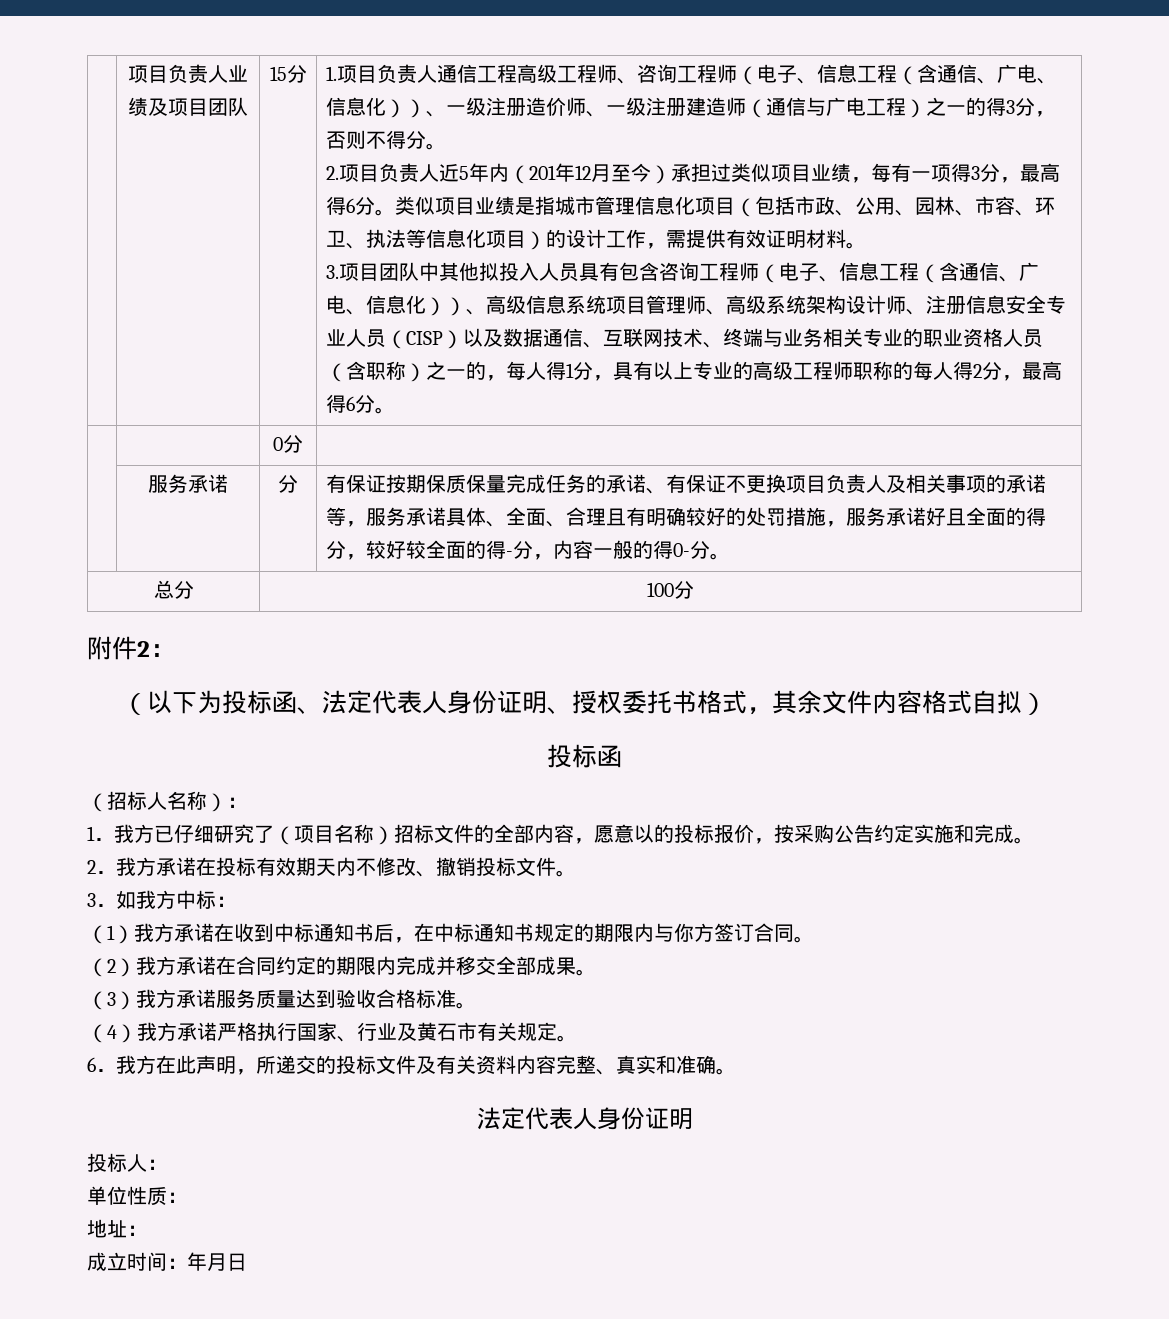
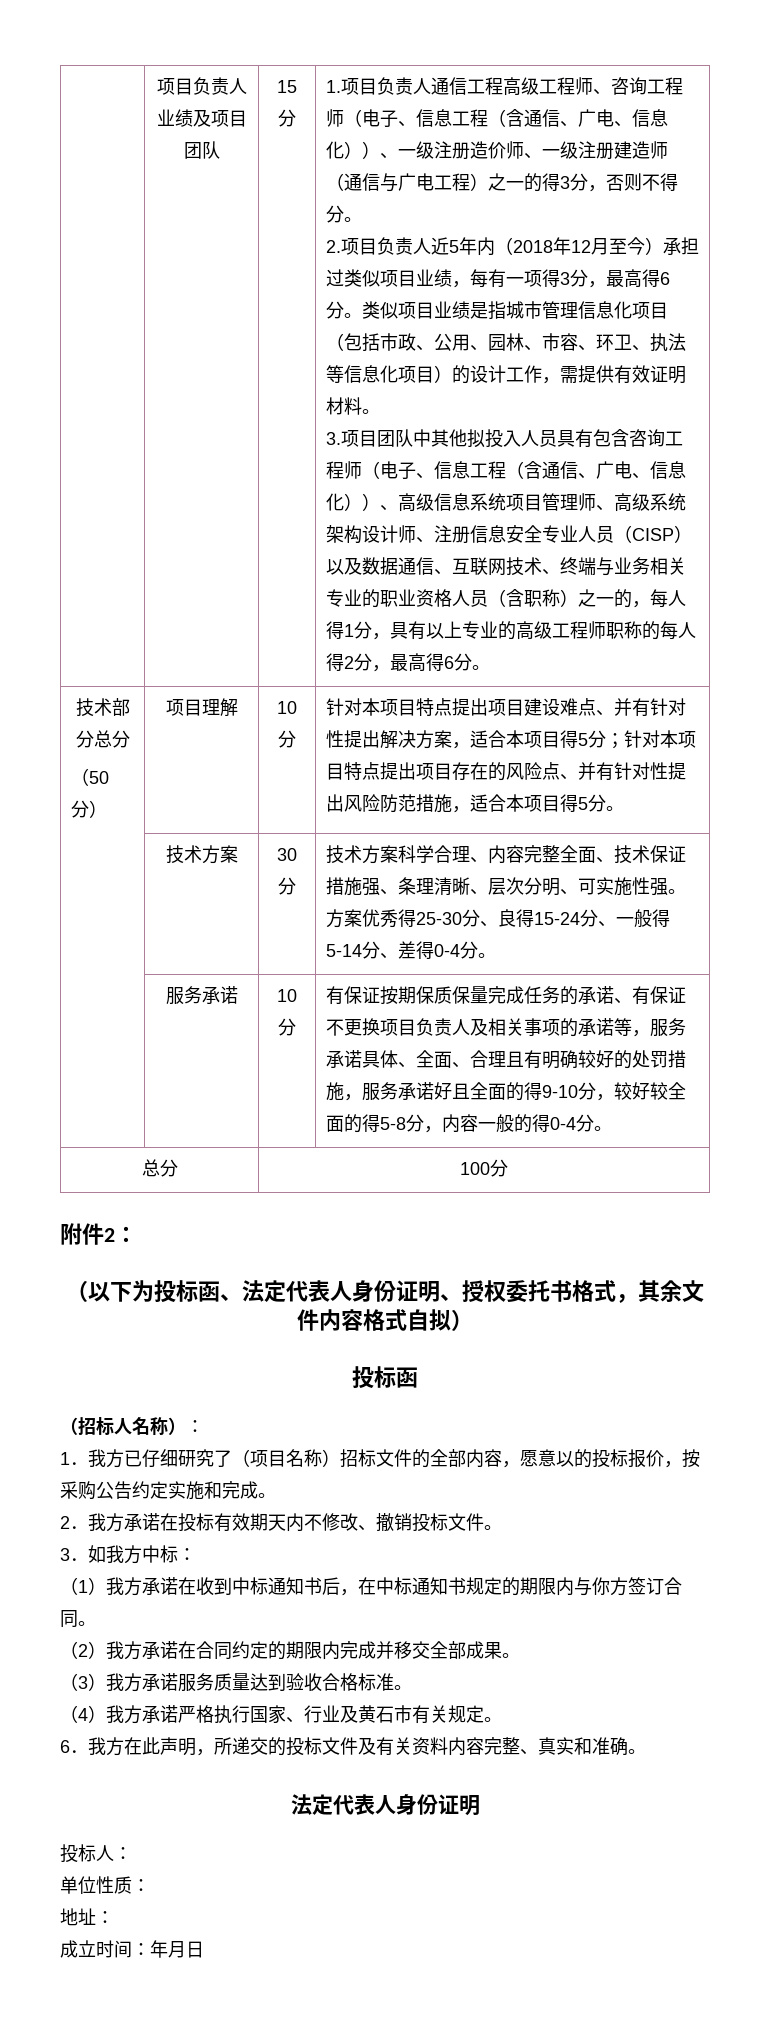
[528,165,556,180] 201 -> [512,240,553,253] 2018
[273,434,303,453] | | 0分 | -> [75,698,130,717] [75,730,130,748] [70,768,109,786] [70,800,107,818] [165,698,238,717] [277,701,297,714] [278,730,296,748] [325,698,686,717] [325,730,696,749] [325,762,686,781] [325,794,624,813] [165,845,238,864] [277,848,297,861] [278,877,296,895] [325,845,686,864] [325,877,686,896] [325,909,670,928] [325,941,496,959] 技术部分总分 // （50分） | 项目理解 | 10分 | 针对本项目特点提出项目建设难点、并有针对性提出解决方案，适合本项目得5分；针对本项目特点提出项目存在的风险点、并有针对性提出风险防范措施，适合本项目得5分。 // | 技术方案 | 30分 | 技术方案科学合理、内容完整全面、技术保证措施强、条理清晰、层次分明、可实施性强。方案优秀得25-30分、良得15-24分、一般得5-14分、差得0-4分。
(228, 483) none -> [277,989,297,1002] 10
(1046, 516) none -> [541,1085,578,1098] 9-10
[505,551,513,557] - -> [379,1117,406,1130] 5-8
[672,543,690,557] 0- -> [549,1117,576,1130] 0-4

